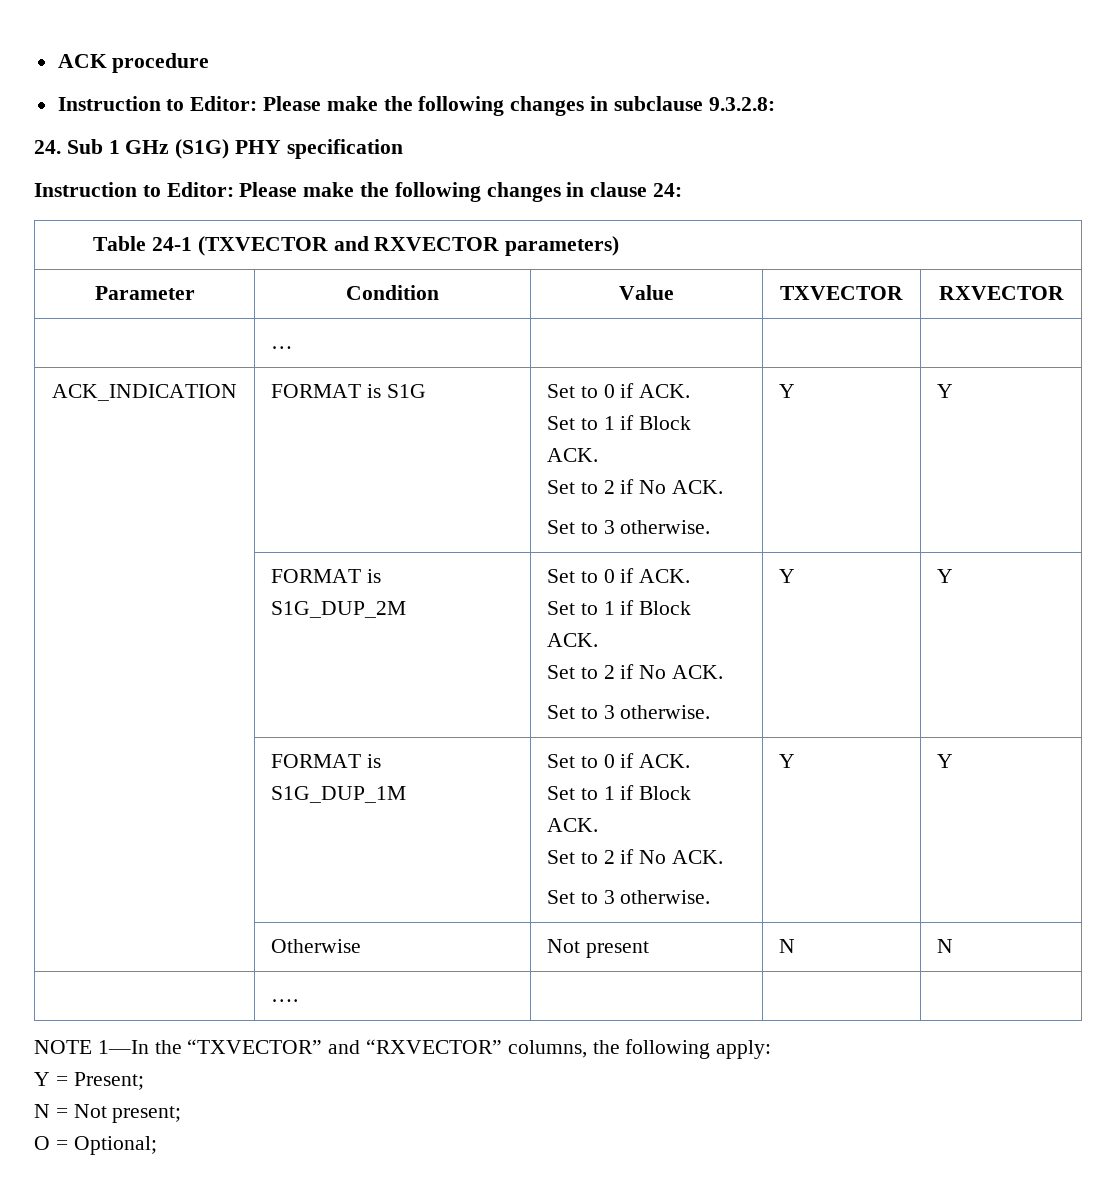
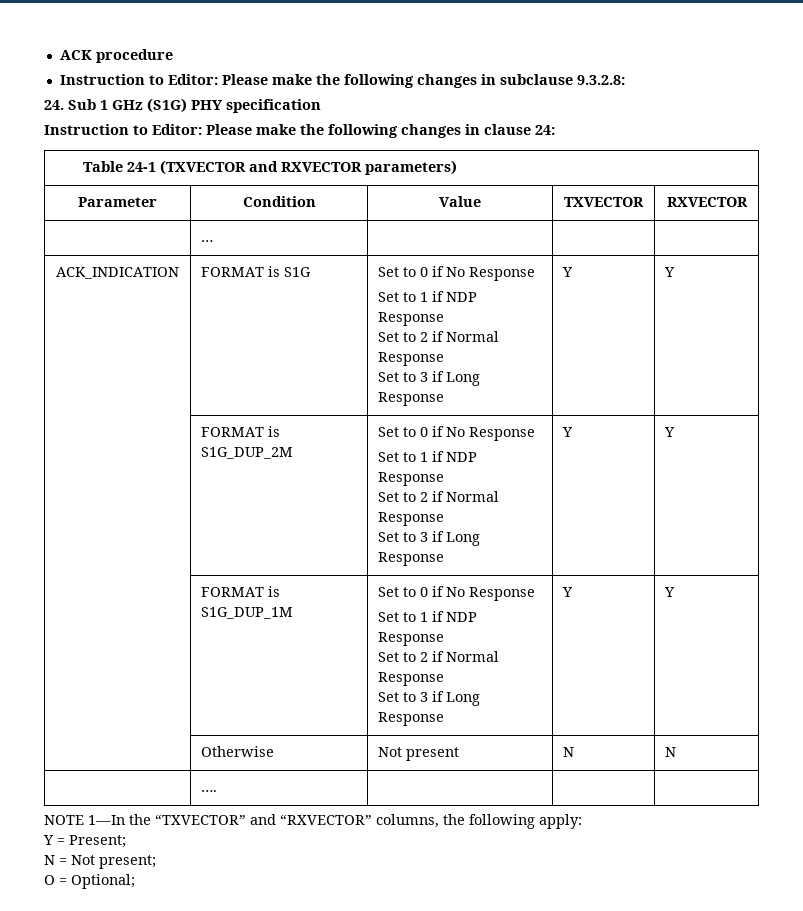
[639,384,691,398] [547,415,692,430] [547,448,599,462] [547,479,724,494] [547,520,711,534] ACK. // Set to 1 if Block ACK. // Set to 2 if No ACK. // Set to 3 otherwise. -> [446,267,536,281] [378,291,478,302] [378,312,445,326] [378,331,500,342] [378,352,445,366] [378,371,481,386] [378,392,445,406] No Response // Set to 1 if NDP Response // Set to 2 if Normal Response // Set to 3 if Long Response
[639,569,691,583] [547,600,692,615] [547,633,599,647] [547,664,724,679] [547,705,711,719] ACK. // Set to 1 if Block ACK. // Set to 2 if No ACK. // Set to 3 otherwise. -> [446,427,536,441] [378,451,478,462] [378,472,445,486] [378,491,500,502] [378,512,445,526] [378,531,481,546] [378,552,445,566] No Response // Set to 1 if NDP Response // Set to 2 if Normal Response // Set to 3 if Long Response
[639,754,691,768] [547,785,692,800] [547,818,599,832] [547,849,724,864] [547,890,711,904] ACK. // Set to 1 if Block ACK. // Set to 2 if No ACK. // Set to 3 otherwise. -> [446,587,536,601] [378,611,478,622] [378,632,445,646] [378,651,500,662] [378,672,445,686] [378,691,481,706] [378,712,445,726] No Response // Set to 1 if NDP Response // Set to 2 if Normal Response // Set to 3 if Long Response

